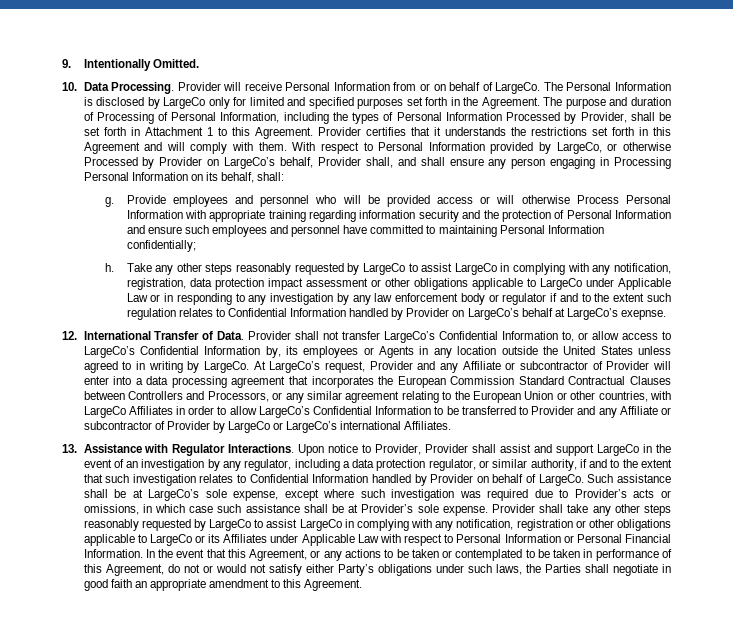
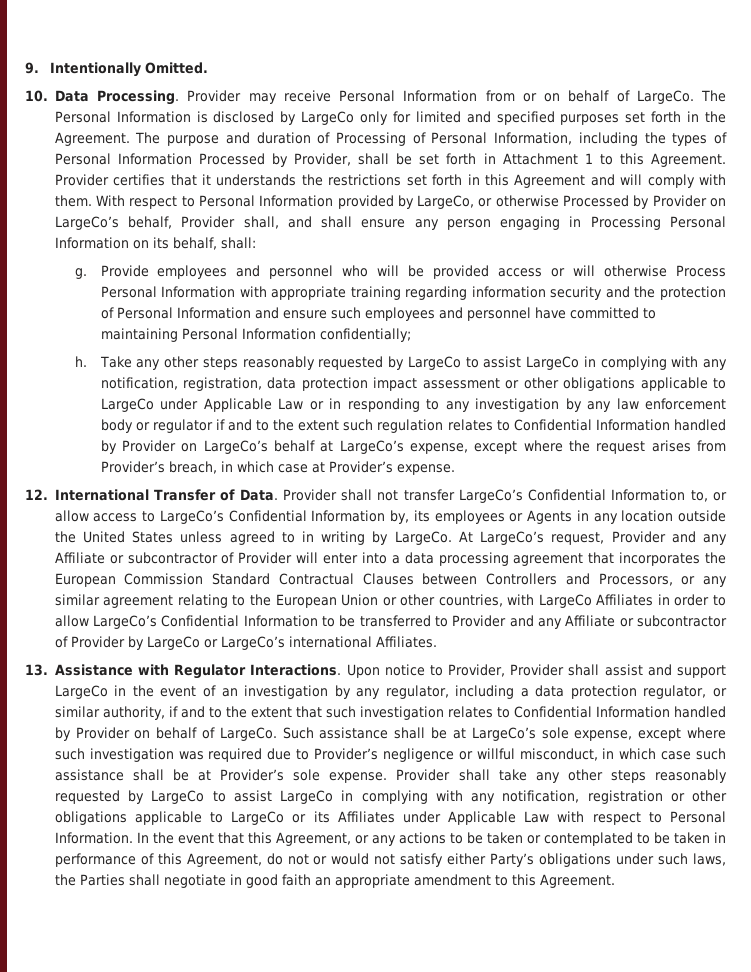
[223,82,242,91] will -> [248,93,277,104] may
[620,310,666,320] exepnse. -> [409,440,726,454] [100,461,455,475] expense, except where the request arises from Provider’s breach, in which case at Provider’s expense.
[633,489,672,498] [83,504,139,515] acts or omissions, -> [382,748,598,762] negligence or willful misconduct,
[504,534,672,543] Information or Personal Financial -> (726, 817) none

